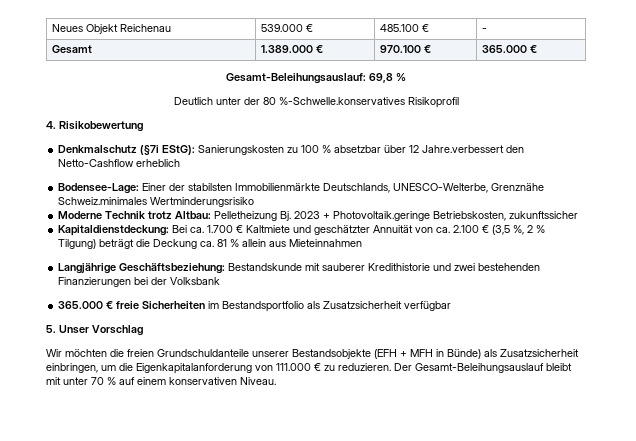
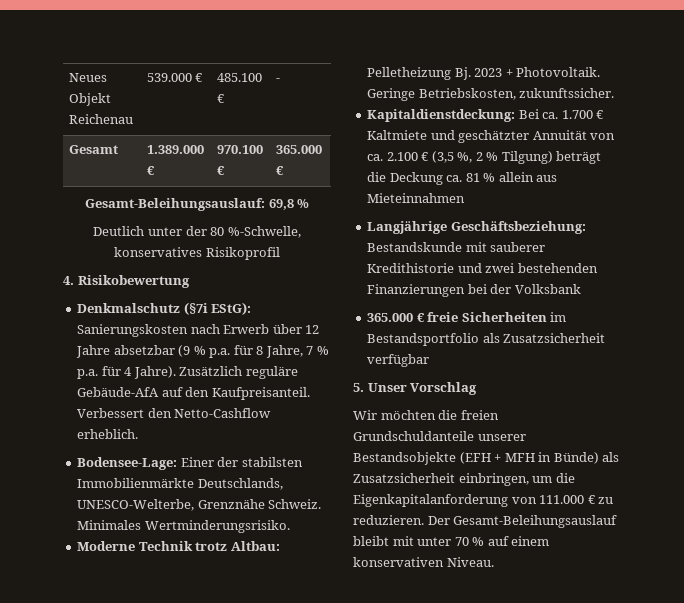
[278,97,405,105] %-Schwelle.konservatives -> [227,226,301,238] [114,247,203,257] %-Schwelle, konservatives
[287,145,505,153] zu 100 % absetzbar über 12 Jahre.verbessert -> [190,324,320,334] [76,345,329,358] [77,366,298,379] [77,387,310,400] [77,408,145,418] nach Erwerb über 12 Jahre absetzbar (9 % p.a. für 8 Jahre, 7 % p.a. für 4 Jahre). Zusätzlich reguläre Gebäude-AfA auf den Kaufpreisanteil. Verbessert
[136,159,181,167] erheblich -> [77,429,139,439] erheblich.
[58,197,255,207] Schweiz.minimales Wertminderungsrisiko -> [268,499,322,509] [77,520,290,533] Schweiz. Minimales Wertminderungsrisiko.
[333,211,579,221] Photovoltaik.geringe Betriebskosten, zukunftssicher -> [516,67,601,77] [367,88,615,101] Photovoltaik. Geringe Betriebskosten, zukunftssicher.

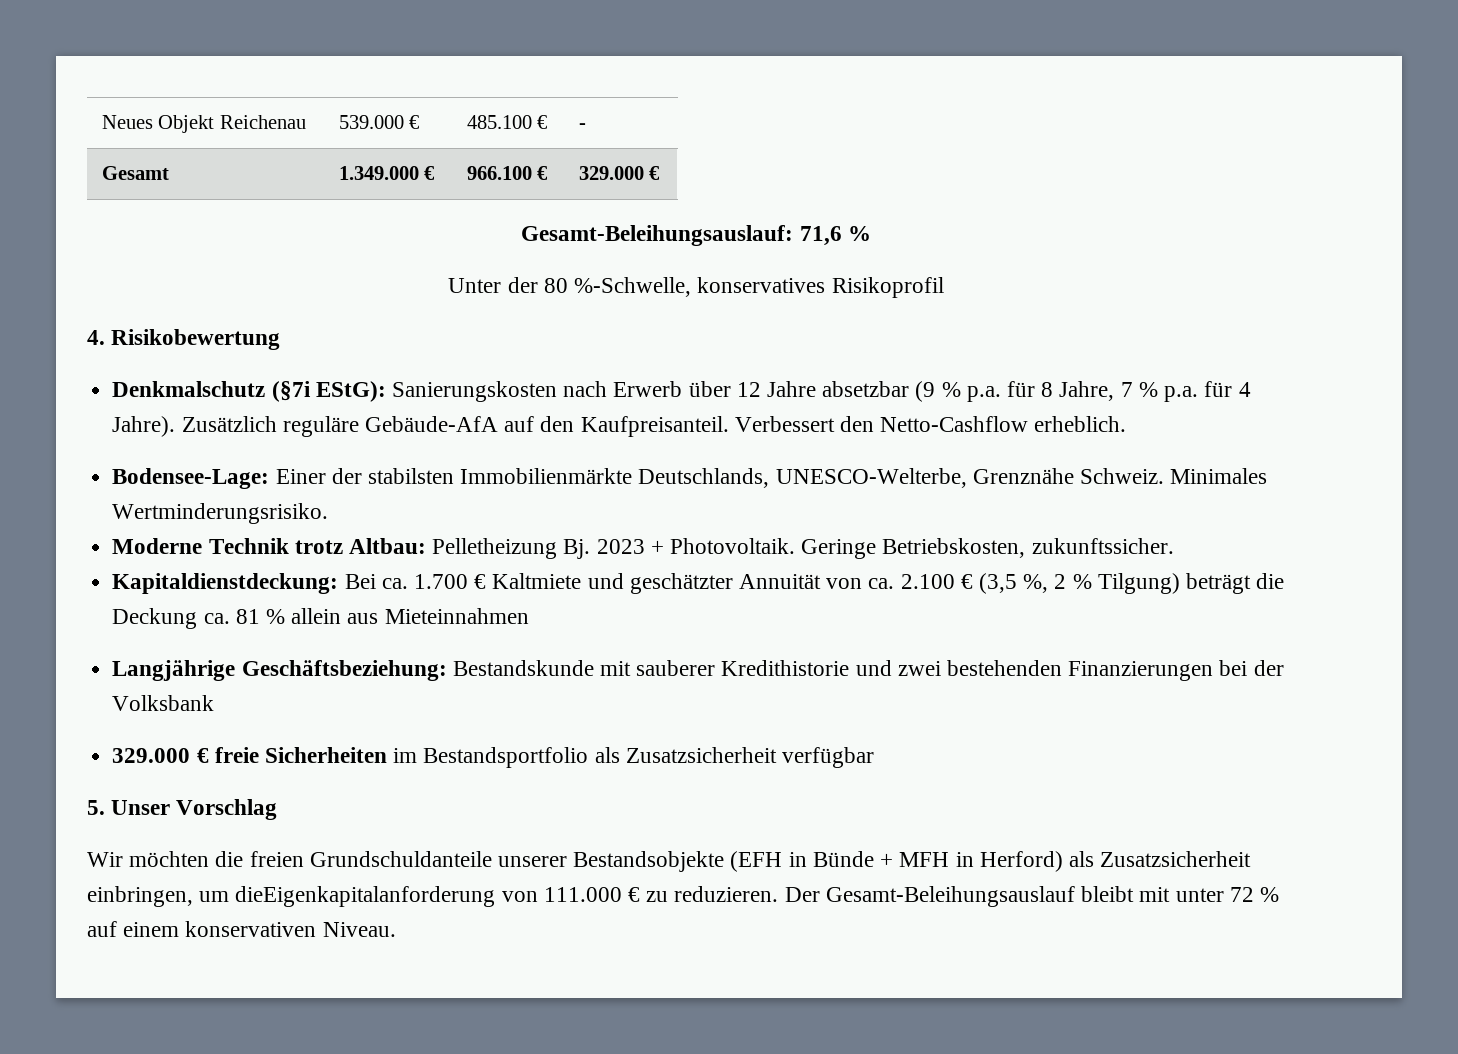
[146,145,204,154] [146,166,155,175] [216,145,263,154] [216,166,225,175] [275,145,322,154] 1.389.000 € | 970.100 € | 365.000 -> [338,166,436,180] [466,166,549,180] [578,166,644,180] 1.349.000 € | 966.100 € | 329.000
[268,199,294,210] 69,8 -> [799,226,842,246] 71,6
[93,226,182,236] Deutlich unter -> [448,278,502,293] Unter
[367,313,414,322] 365.000 -> [112,748,191,763] 329.000
(491, 458) none -> [788,851,874,867] in Bünde
[553,452,599,464] Bünde) -> [979,851,1063,872] Herford)
[555,473,575,483] [353,494,508,507] die Eigenkapitalanforderung -> [235,886,496,907] dieEigenkapitalanforderung
[454,537,469,546] 70 -> [1229,887,1254,902] 72

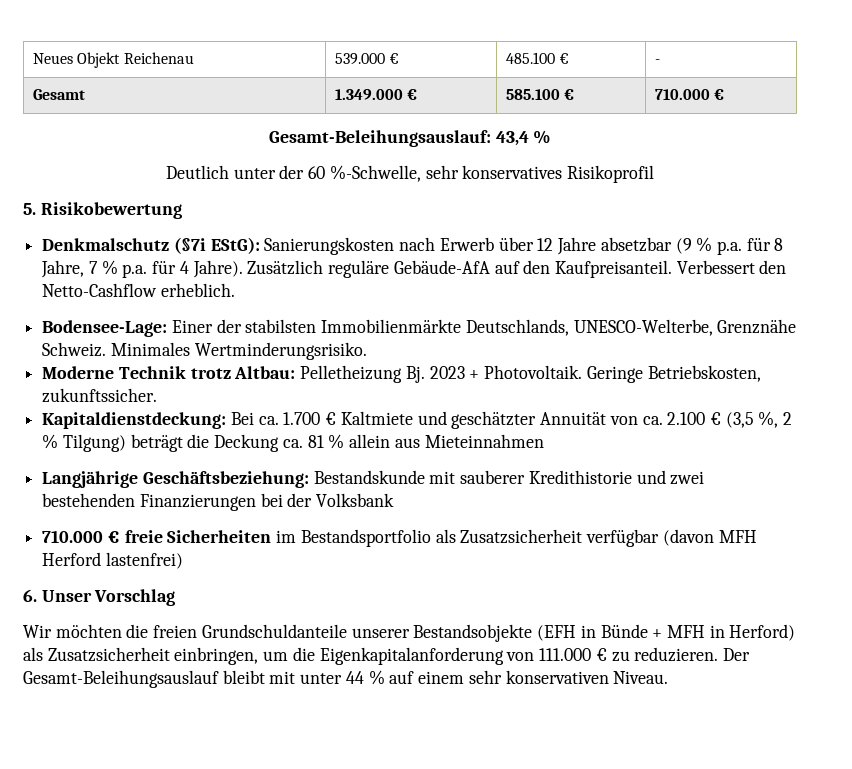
[466,166,549,180] [578,166,644,180] 966.100 € | 329.000 -> [506,89,575,100] [655,89,711,100] 585.100 € | 710.000
[799,226,842,246] 71,6 -> [495,131,529,146] 43,4
[448,277,692,297] Unter der 80 %-Schwelle, -> [165,165,459,182] Deutlich unter der 60 %-Schwelle, sehr
[87,330,105,345] 4. -> [23,203,36,215] 5.
[112,748,191,763] 329.000 -> [42,530,104,543] 710.000
[87,800,105,815] // 5. -> [662,529,757,546] [42,552,183,569] [23,589,37,602] (davon MFH Herford lastenfrei) // 6.
[235,886,496,907] dieEigenkapitalanforderung -> [292,647,504,665] die Eigenkapitalanforderung
[1229,887,1254,902] 72 -> [345,671,364,684] 44
(180, 929) none -> [468,670,502,684] sehr

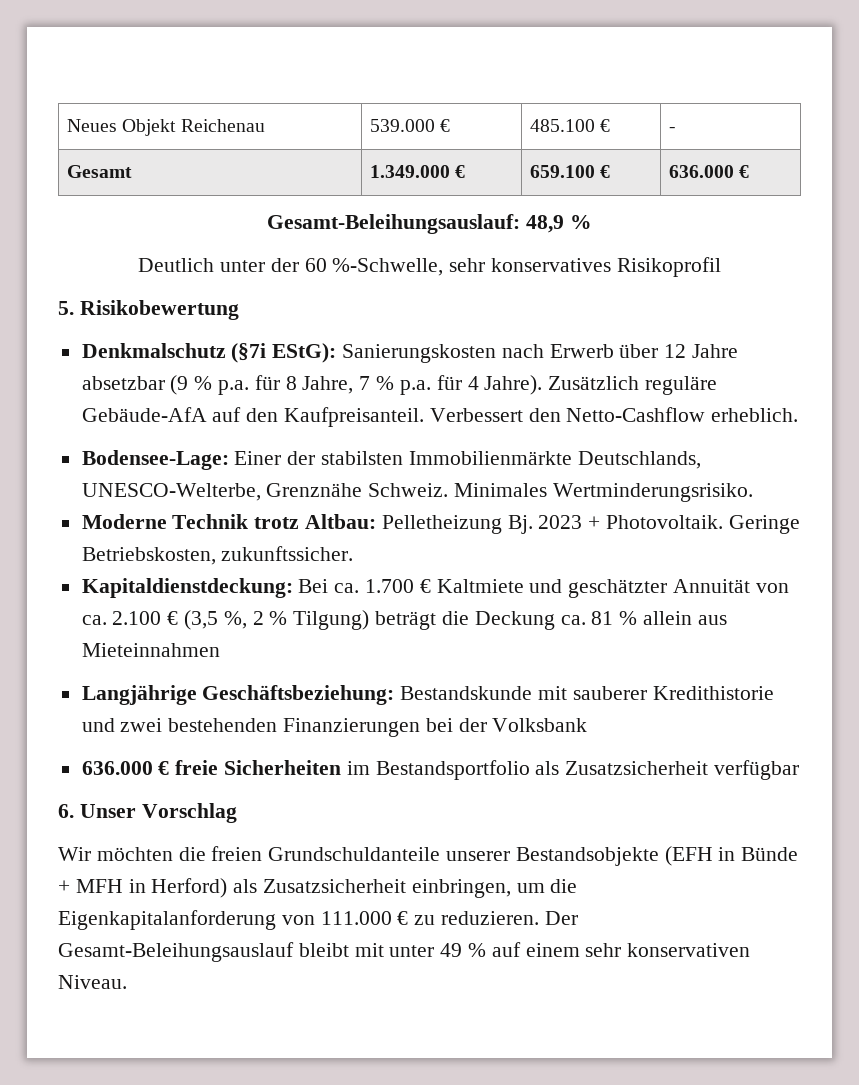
[506,89,575,100] [655,89,711,100] 585.100 € | 710.000 -> [530,165,611,178] [669,165,735,178] 659.100 € | 636.000
[495,131,529,146] 43,4 -> [526,215,564,233] 48,9
[42,530,104,543] 710.000 -> [81,761,153,775] 636.000
[662,529,757,546] [42,552,183,569] (davon MFH Herford lastenfrei) -> (800, 770) none
[345,671,364,684] 44 -> [440,943,463,957] 49

